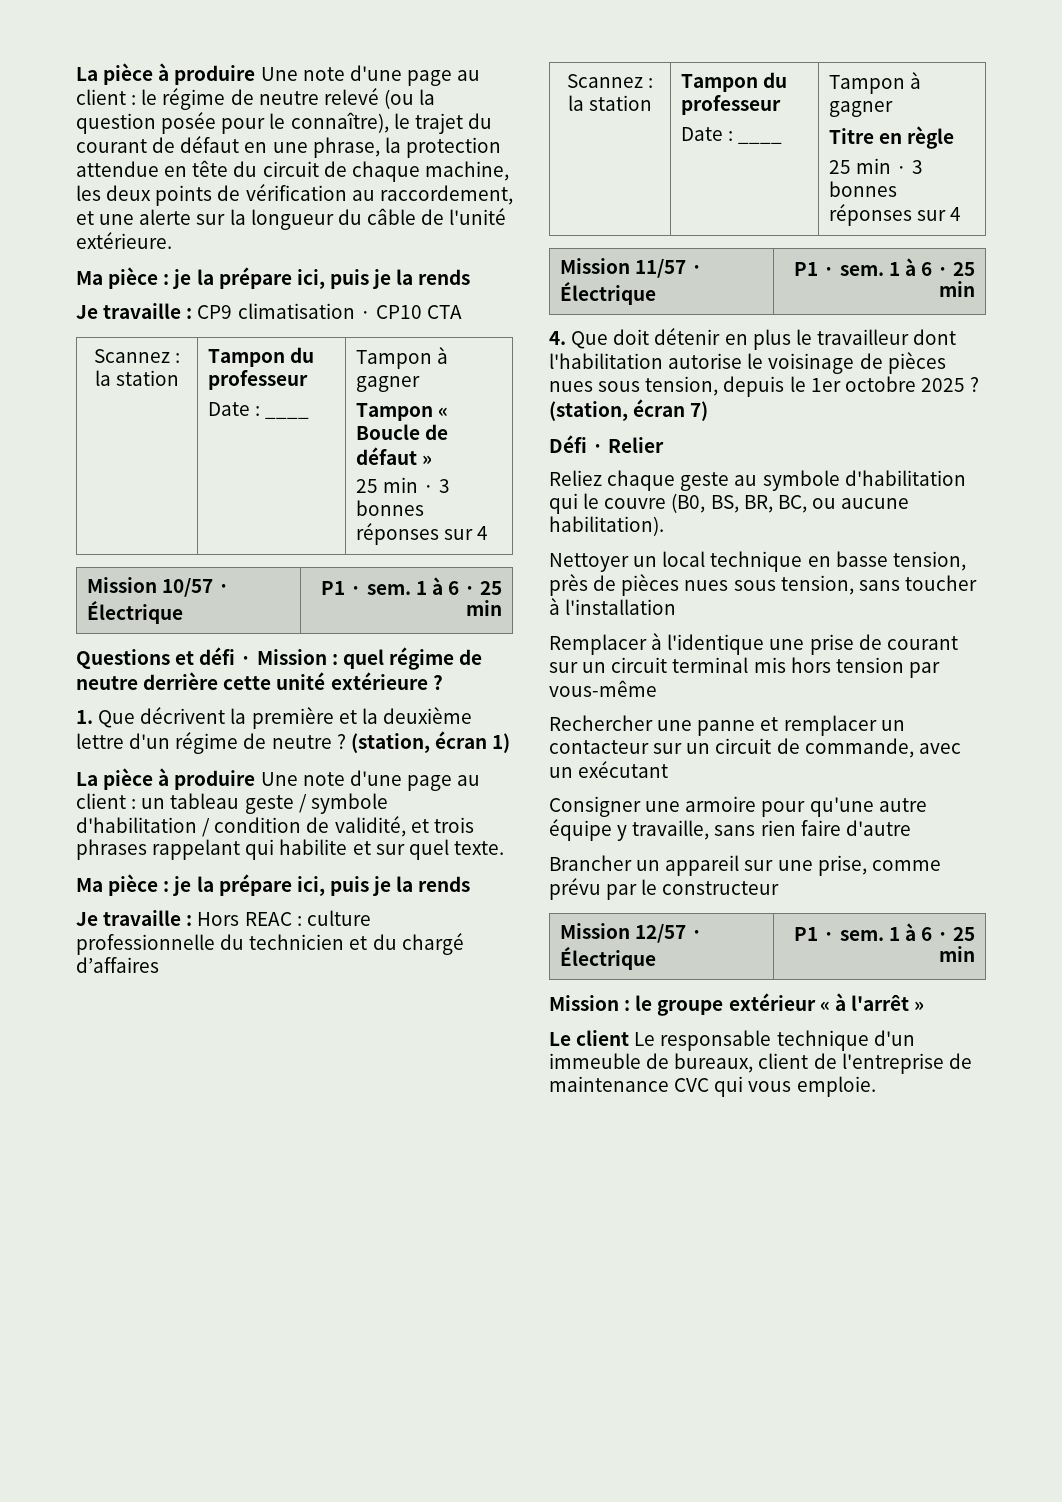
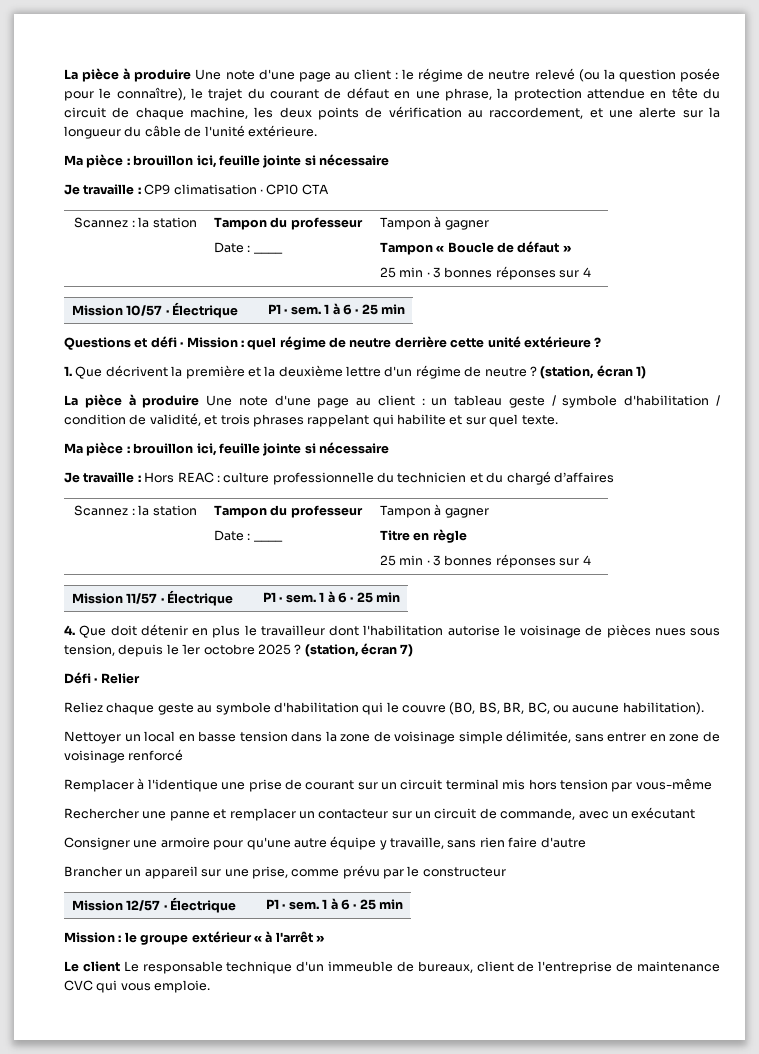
[172,267,471,289] je la prépare ici, puis je la rends -> [133,154,389,168] brouillon ici, feuille jointe si nécessaire
[172,874,471,896] je la prépare ici, puis je la rends -> [133,442,389,456] brouillon ici, feuille jointe si nécessaire
[710,551,803,572] technique -> (176, 736) none
[892,551,966,571] [549,574,977,596] [549,598,677,615] tension, près de pièces nues sous tension, sans toucher à l'installation -> [239,730,720,744] [64,749,184,763] tension dans la zone de voisinage simple délimitée, sans entrer en zone de voisinage renforcé

